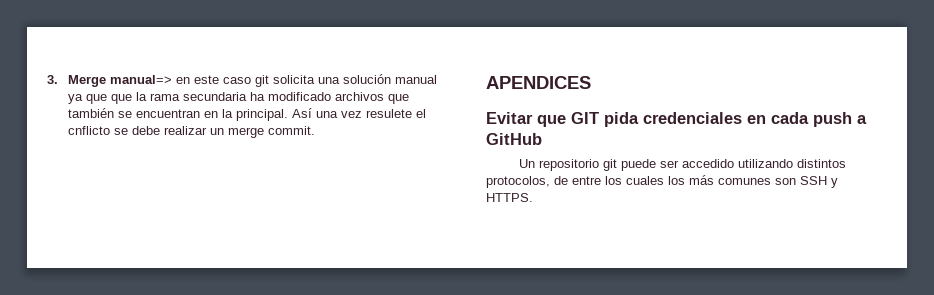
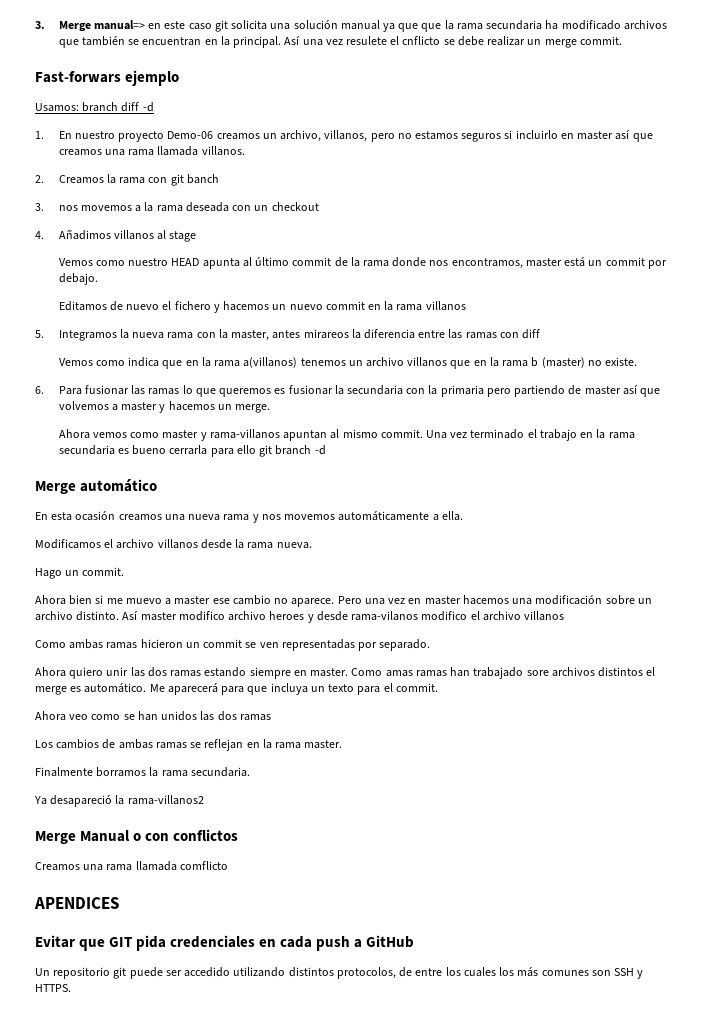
(315, 130) none -> [35,70,180,86] [35,102,154,112] [35,130,653,142] [58,146,245,156] [35,174,219,186] [35,202,319,212] [35,229,197,242] [58,257,667,269] [58,273,98,285] [58,301,466,313] [35,329,541,341] [58,357,638,369] [35,385,661,397] [58,401,271,413] [58,429,635,441] [58,445,326,457] [35,479,158,494] [35,511,463,523] [35,539,312,549] [35,567,125,579] [35,595,652,607] [35,611,565,623] [35,639,431,651] [35,667,656,679] [35,683,438,695] [35,711,271,721] [35,739,343,751] [35,767,250,777] [34,795,204,807] [35,829,239,844] [35,861,228,871] // Fast-forwars ejemplo // Usamos: branch diff -d // 1. En nuestro proyecto Demo-06 creamos un archivo, villanos, pero no estamos seguros si incluirlo en master así que creamos una rama llamada villanos. // 2. Creamos la rama con git banch // 3. nos movemos a la rama deseada con un checkout // 4. Añadimos villanos al stage // Vemos como nuestro HEAD apunta al último commit de la rama donde nos encontramos, master está un commit por debajo. // Editamos de nuevo el fichero y hacemos un nuevo commit en la rama villanos // 5. Integramos la nueva rama con la master, antes mirareos la diferencia entre las ramas con diff // Vemos como indica que en la rama a(villanos) tenemos un archivo villanos que en la rama b (master) no existe. // 6. Para fusionar las ramas lo que queremos es fusionar la secundaria con la primaria pero partiendo de master así que volvemos a master y hacemos un merge. // Ahora vemos como master y rama-villanos apuntan al mismo commit. Una vez terminado el trabajo en la rama secundaria es bueno cerrarla para ello git branch -d // Merge automático // En esta ocasión creamos una nueva rama y nos movemos automáticamente a ella. // Modificamos el archivo villanos desde la rama nueva. // Hago un commit. // Ahora bien si me muevo a master ese cambio no aparece. Pero una vez en master hacemos una modificación sobre un archivo distinto. Así master modifico archivo heroes y desde rama-vilanos modifico el archivo villanos // Como ambas ramas hicieron un commit se ven representadas por separado. // Ahora quiero unir las dos ramas estando siempre en master. Como amas ramas han trabajado sore archivos distintos el merge es automático. Me aparecerá para que incluya un texto para el commit. // Ahora veo como se han unidos las dos ramas // Los cambios de ambas ramas se reflejan en la rama master. // Finalmente borramos la rama secundaria. // Ya desapareció la rama-villanos2 // Merge Manual o con conflictos // Creamos una rama llamada comflicto

